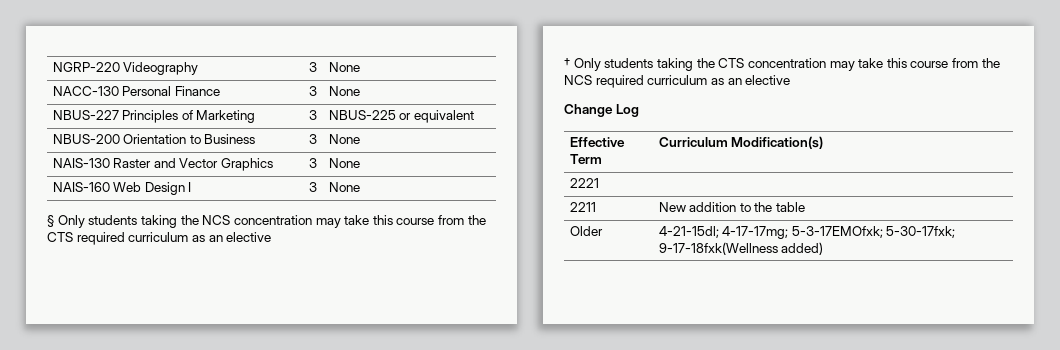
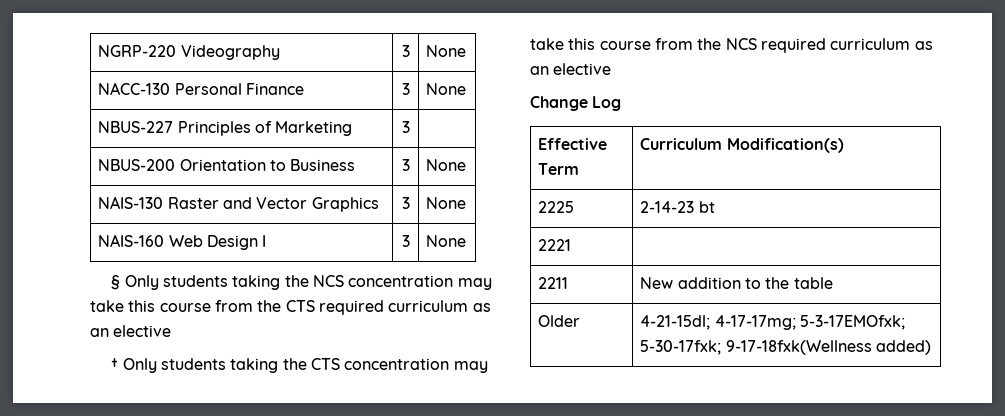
[328,110,474,123] NBUS-225 or equivalent -> (410, 127) none
(824, 142) none -> [538,201,575,213] [640,201,715,213] // 2225 | 2-14-23 bt

